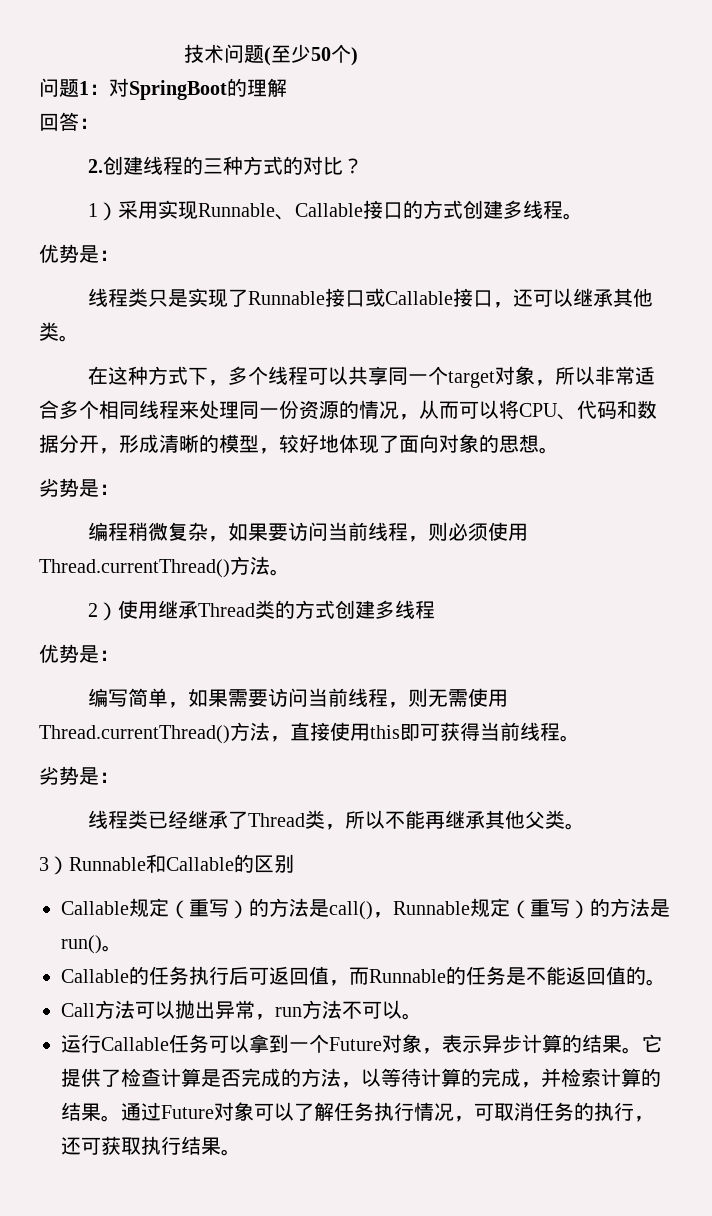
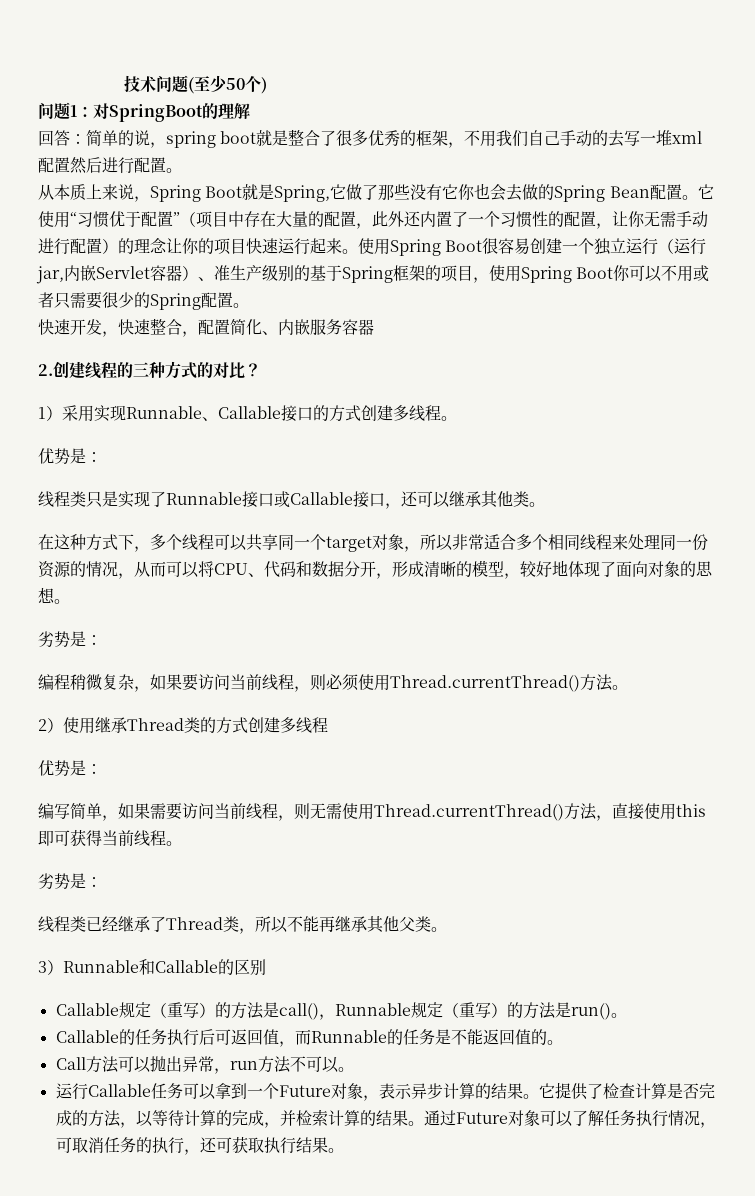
(99, 123) none -> [86,129,703,148] [38,157,182,174] [38,183,714,202] [38,211,708,229] [38,238,707,256] [36,265,710,284] [38,292,249,310] [38,318,374,337] 简单的说，spring boot就是整合了很多优秀的框架，不用我们自己手动的去写一堆xml配置然后进行配置。 // 从本质上来说，Spring Boot就是Spring,它做了那些没有它你也会去做的Spring Bean配置。它使用“习惯优于配置”（项目中存在大量的配置，此外还内置了一个习惯性的配置，让你无需手动进行配置）的理念让你的项目快速运行起来。使用Spring Boot很容易创建一个独立运行（运行jar,内嵌Servlet容器）、准生产级别的基于Spring框架的项目，使用Spring Boot你可以不用或者只需要很少的Spring配置。 // 快速开发，快速整合，配置简化、内嵌服务容器

